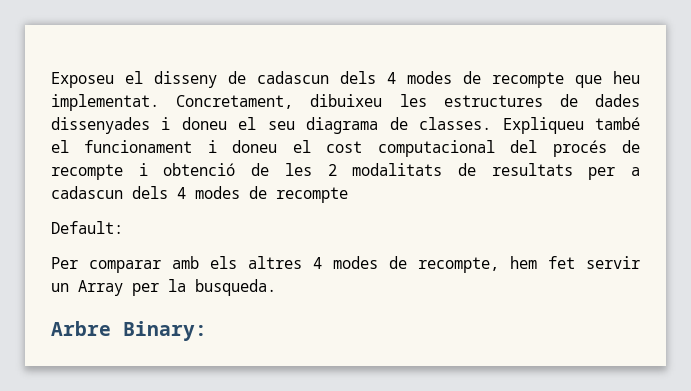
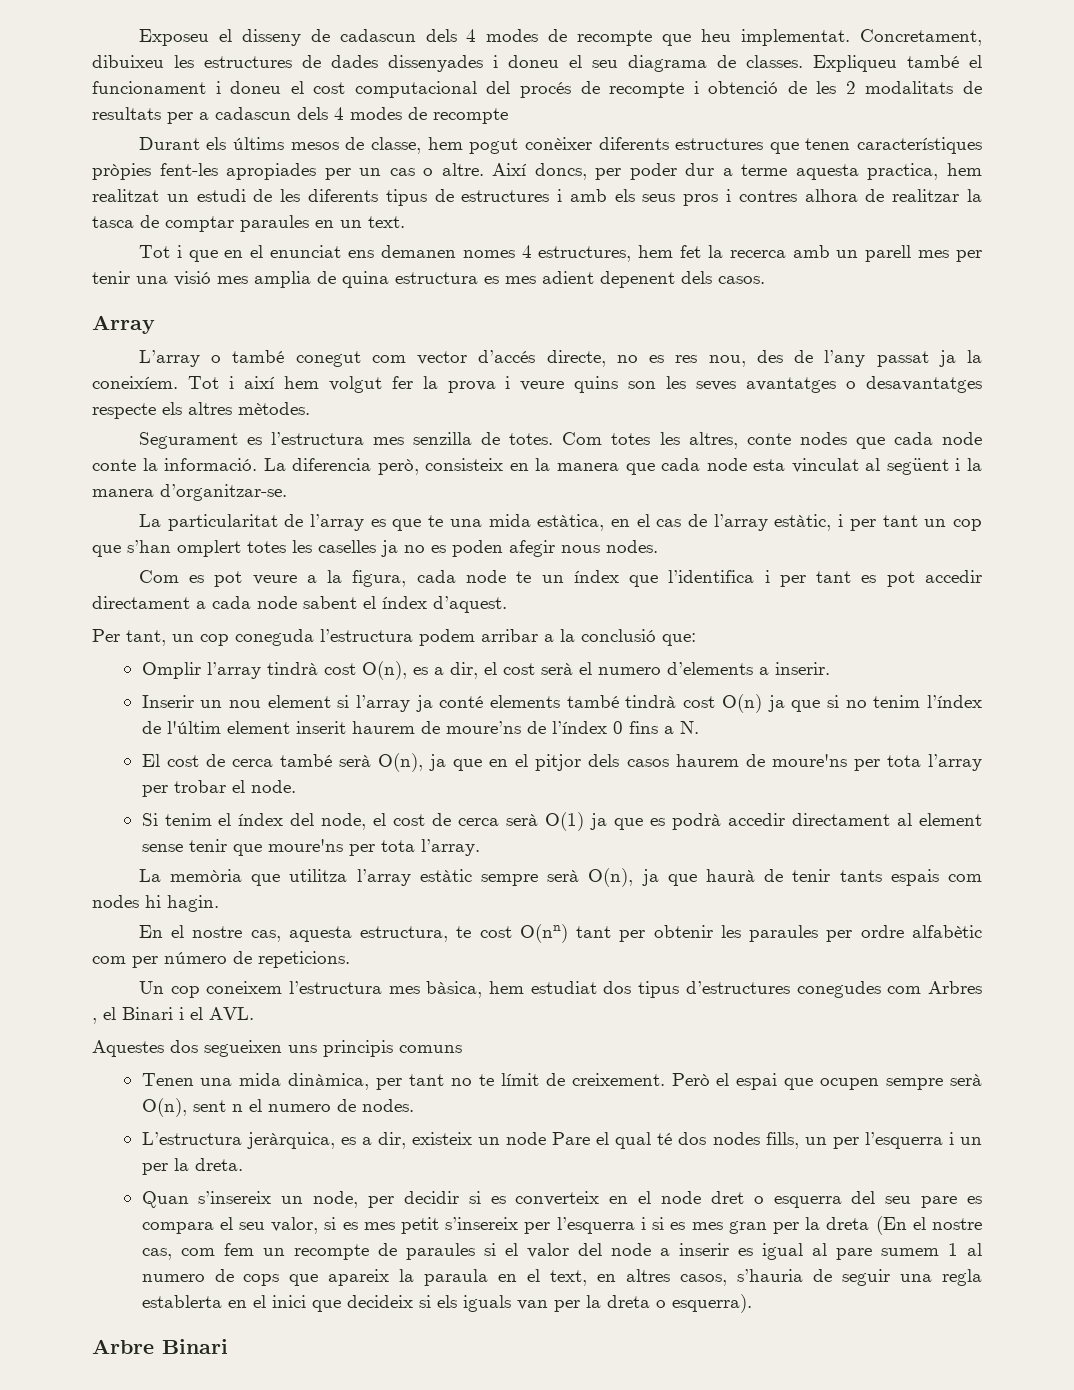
[51,221,123,234] [51,256,640,273] [51,279,276,296] Default: // Per comparar amb els altres 4 modes de recompte, hem fet servir un Array per la busqueda. -> [138,137,983,154] [92,163,982,180] [92,189,982,206] [92,215,405,232] [138,245,983,262] [92,271,765,288] [92,315,155,334] [138,350,982,367] [92,376,983,393] [92,402,310,419] [138,432,982,449] [92,458,982,475] [92,484,287,501] [138,514,983,531] [92,540,658,557] [138,570,983,587] [92,596,507,613] [92,629,696,646] [141,661,830,680] [141,694,982,713] [141,721,699,734] [141,753,982,772] [141,780,296,797] [141,812,982,831] [141,839,480,856] [138,868,983,887] [92,895,219,912] [138,924,983,943] [92,951,350,968] [138,981,983,998] [92,1007,254,1024] [92,1040,462,1057] [141,1073,982,1090] [141,1098,414,1117] [141,1132,982,1149] [141,1158,243,1175] [141,1191,983,1208] [141,1216,983,1235] [141,1243,982,1260] [141,1269,982,1286] [141,1294,752,1313] Durant els últims mesos de classe, hem pogut conèixer diferents estructures que tenen característiques pròpies fent-les apropiades per un cas o altre. Així doncs, per poder dur a terme aquesta practica, hem realitzat un estudi de les diferents tipus de estructures i amb els seus pros i contres alhora de realitzar la tasca de comptar paraules en un text. // Tot i que en el enunciat ens demanen nomes 4 estructures, hem fet la recerca amb un parell mes per tenir una visió mes amplia de quina estructura es mes adient depenent dels casos. // Array // L’array o també conegut com vector d’accés directe, no es res nou, des de l’any passat ja la coneixíem. Tot i així hem volgut fer la prova i veure quins son les seves avantatges o desavantatges respecte els altres mètodes. // Segurament es l’estructura mes senzilla de totes. Com totes les altres, conte nodes que cada node conte la informació. La diferencia però, consisteix en la manera que cada node esta vinculat al següent i la manera d’organitzar-se. // La particularitat de l’array es que te una mida estàtica, en el cas de l’array estàtic, i per tant un cop que s’han omplert totes les caselles ja no es poden afegir nous nodes. // Com es pot veure a la figura, cada node te un índex que l’identifica i per tant es pot accedir directament a cada node sabent el índex d’aquest. // Per tant, un cop coneguda l’estructura podem arribar a la conclusió que: // Omplir l’array tindrà cost O(n), es a dir, el cost serà el numero d’elements a inserir. // Inserir un nou element si l’array ja conté elements també tindrà cost O(n) ja que si no tenim l’índex de l'últim element inserit haurem de moure’ns de l’índex 0 fins a N. // El cost de cerca també serà O(n), ja que en el pitjor dels casos haurem de moure'ns per tota l’array per trobar el node. // Si tenim el índex del node, el cost de cerca serà O(1) ja que es podrà accedir directament al element sense tenir que moure'ns per tota l’array. // La memòria que utilitza l’array estàtic sempre serà O(n), ja que haurà de tenir tants espais com nodes hi hagin. // En el nostre cas, aquesta estructura, te cost O(nn) tant per obtenir les paraules per ordre alfabètic com per número de repeticions. // Un cop coneixem l’estructura mes bàsica, hem estudiat dos tipus d’estructures conegudes com Arbres , el Binari i el AVL. // Aquestes dos segueixen uns principis comuns // Tenen una mida dinàmica, per tant no te límit de creixement. Però el espai que ocupen sempre serà O(n), sent n el numero de nodes. // L’estructura jeràrquica, es a dir, existeix un node Pare el qual té dos nodes fills, un per l’esquerra i un per la dreta. // Quan s’insereix un node, per decidir si es converteix en el node dret o esquerra del seu pare es compara el seu valor, si es mes petit s’insereix per l’esquerra i si es mes gran per la dreta (En el nostre cas, com fem un recompte de paraules si el valor del node a inserir es igual al pare sumem 1 al numero de cops que apareix la paraula en el text, en altres casos, s’hauria de seguir una regla establerta en el inici que decideix si els iguals van per la dreta o esquerra).
[123,321,207,341] Binary: -> [162,1339,228,1354] Binari

